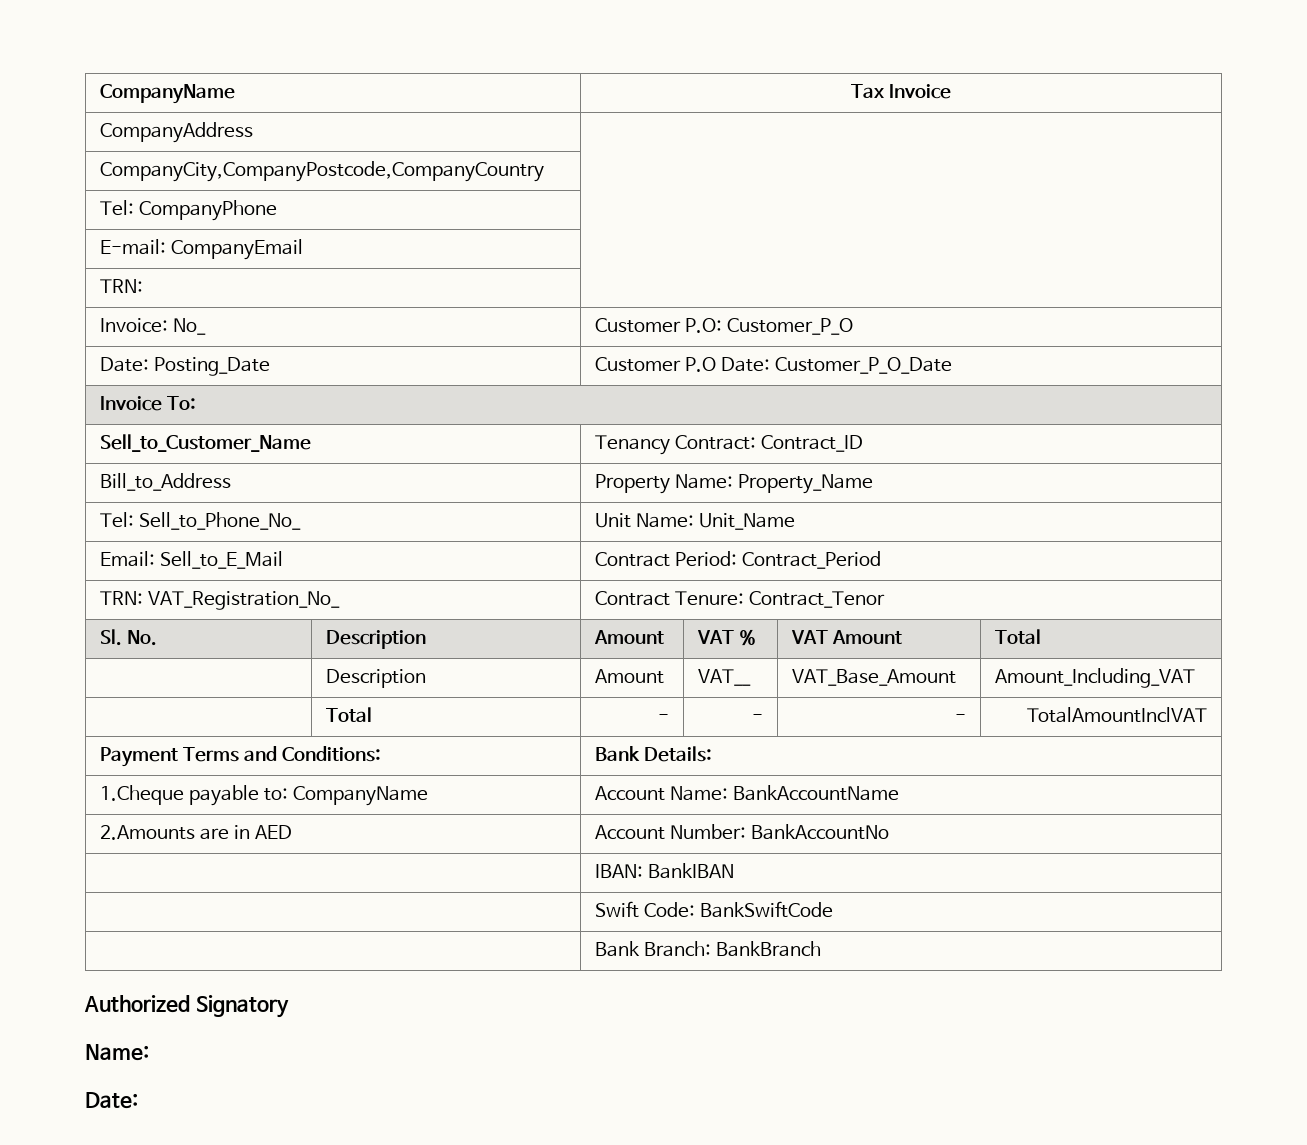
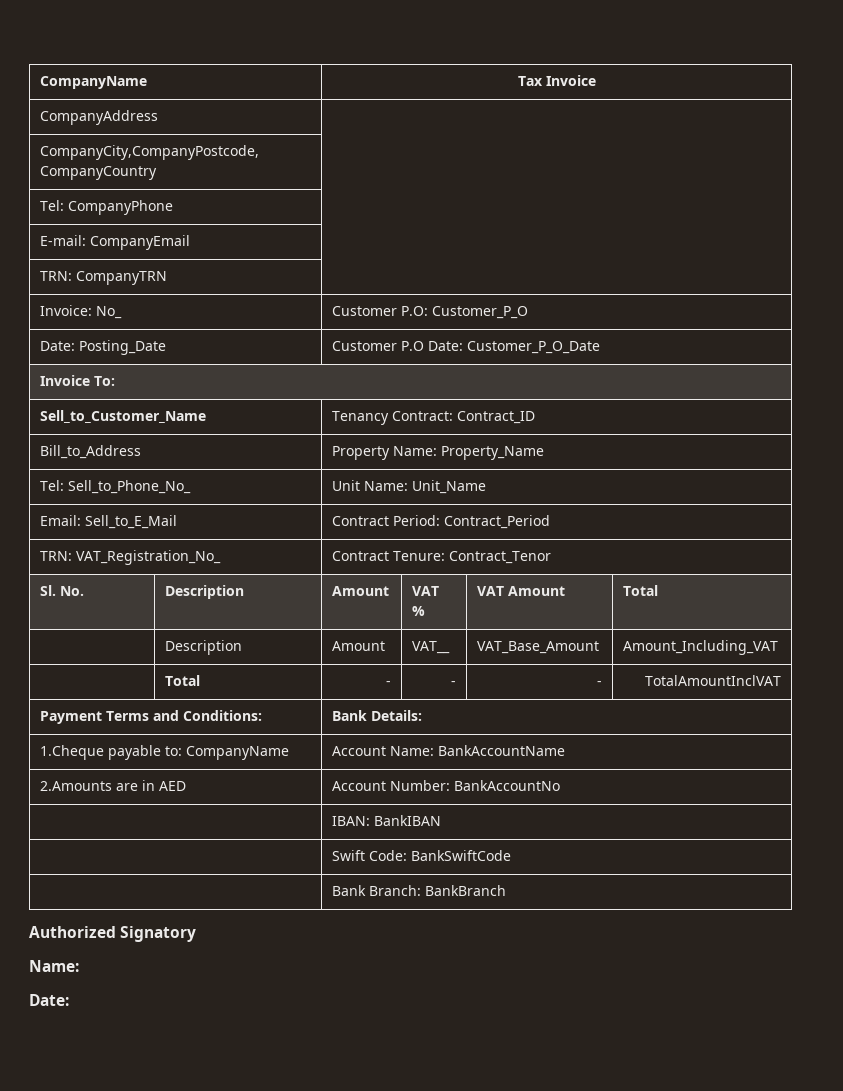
(143, 286) none -> [76,271,168,285] CompanyTRN

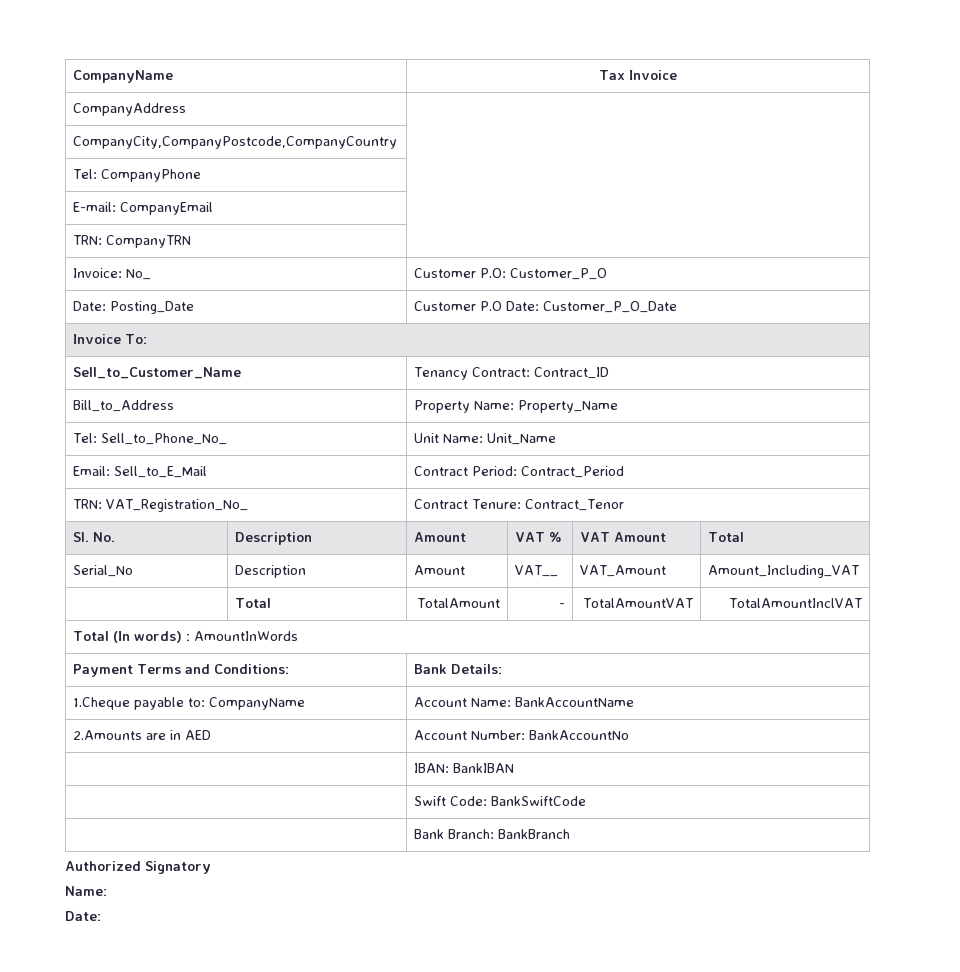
(659, 590) none -> [73,565,134,577] Serial_No
[477,641,600,654] VAT_Base_Amount -> [580,565,667,577] VAT_Amount
[385,681,391,686] [450,681,456,686] [596,681,602,686] - | - | - -> [416,598,500,608] [558,603,565,608] [582,598,693,608] TotalAmount | - | TotalAmountVAT
(781, 680) none -> [73,631,299,643] // Total (In words) : AmountInWords

